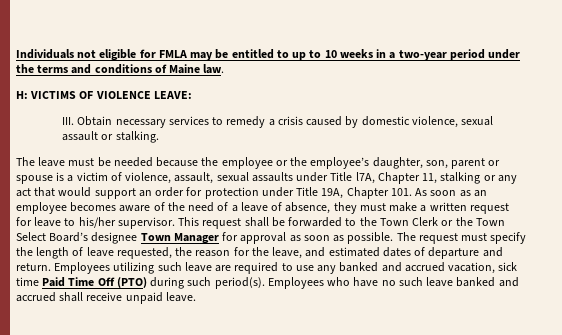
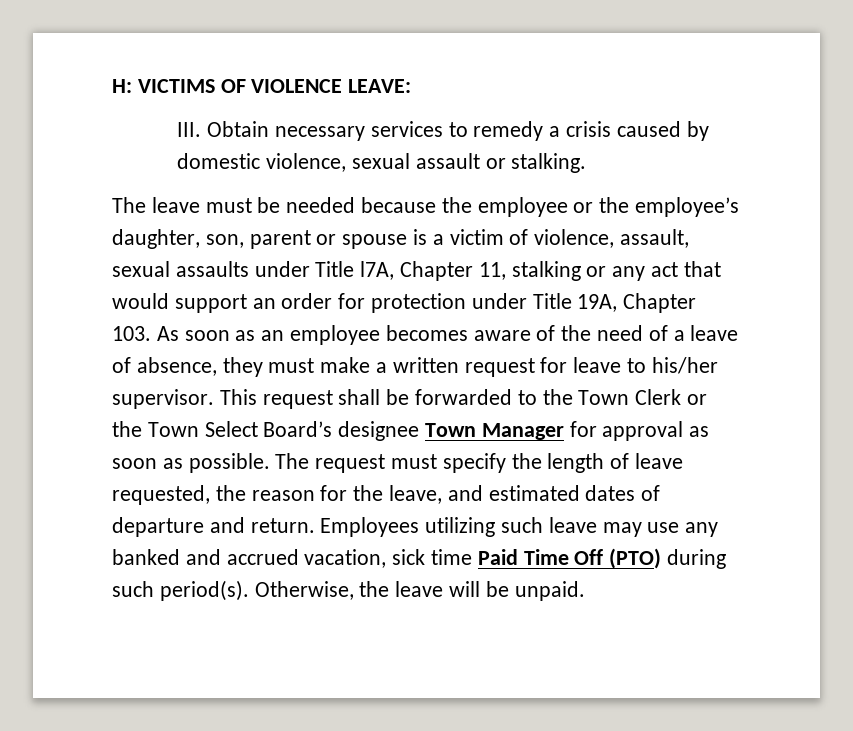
[16,49,521,61] [16,64,225,74] Individuals not eligible for FMLA may be entitled to up to 10 weeks in a two-year period under the terms and conditions of Maine law. // -> (112, 86) none
[390,188,412,196] 101. -> [112,326,151,341] 103.
[215,262,293,274] are required to -> [602,522,642,537] may
[267,277,519,289] [16,292,196,304] Employees who have no such leave banked and accrued shall receive unpaid leave. -> [254,581,585,601] Otherwise, the leave will be unpaid.

